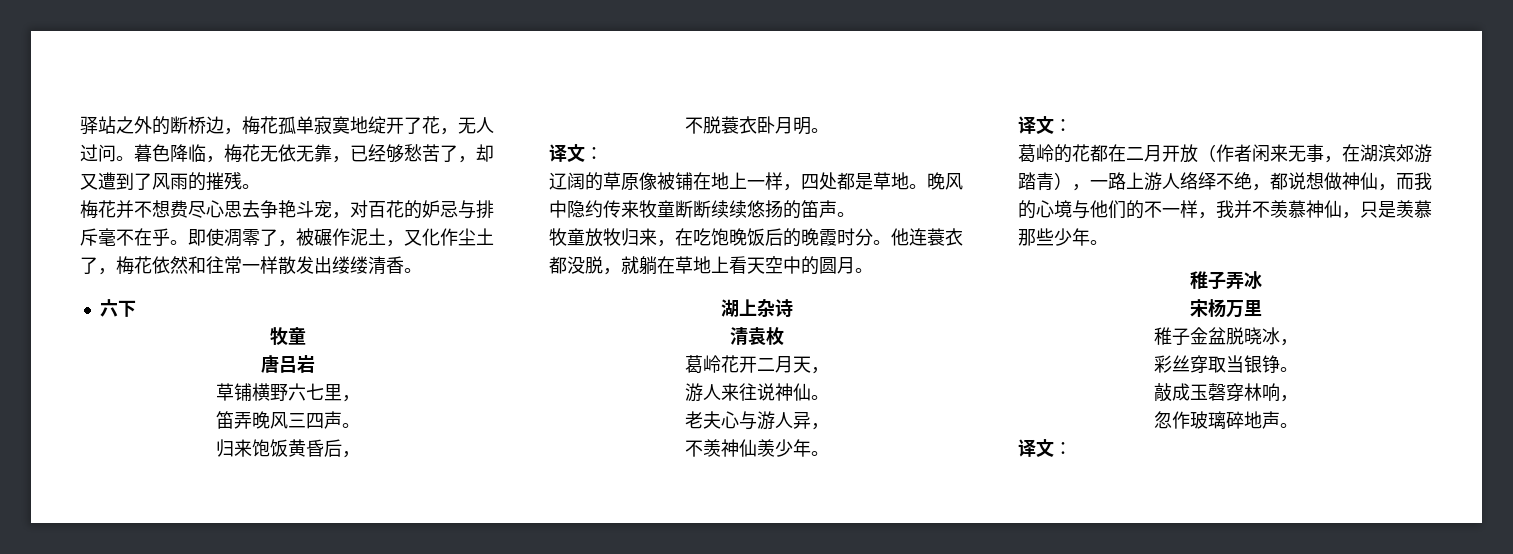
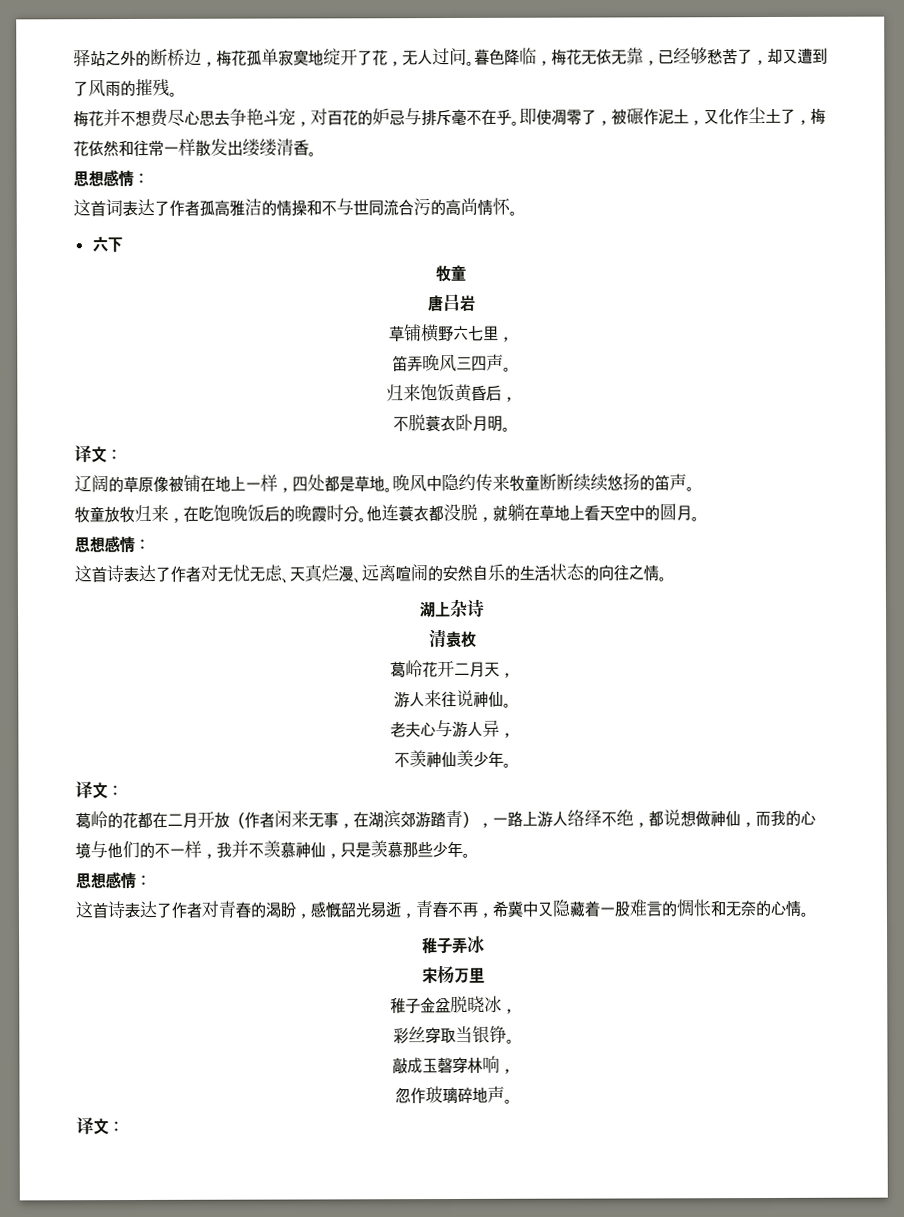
(422, 270) none -> [73,169,149,188] [73,197,518,217] // 思想感情： // 这首词表达了作者孤高雅洁的情操和不与世同流合污的高尚情怀。
(873, 270) none -> [74,535,150,554] [74,563,667,584] // 思想感情： // 这首诗表达了作者对无忧无虑、天真烂漫、远离喧闹的安然自乐的生活状态的向往之情。
(1108, 242) none -> [75,871,151,890] [75,899,809,919] // 思想感情： // 这首诗表达了作者对青春的渴盼，感慨韶光易逝，青春不再，希冀中又隐藏着一股难言的惆怅和无奈的心情。

